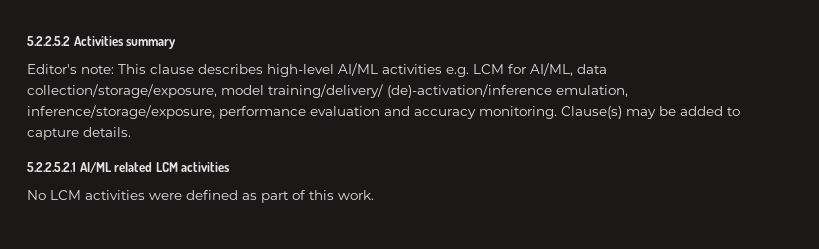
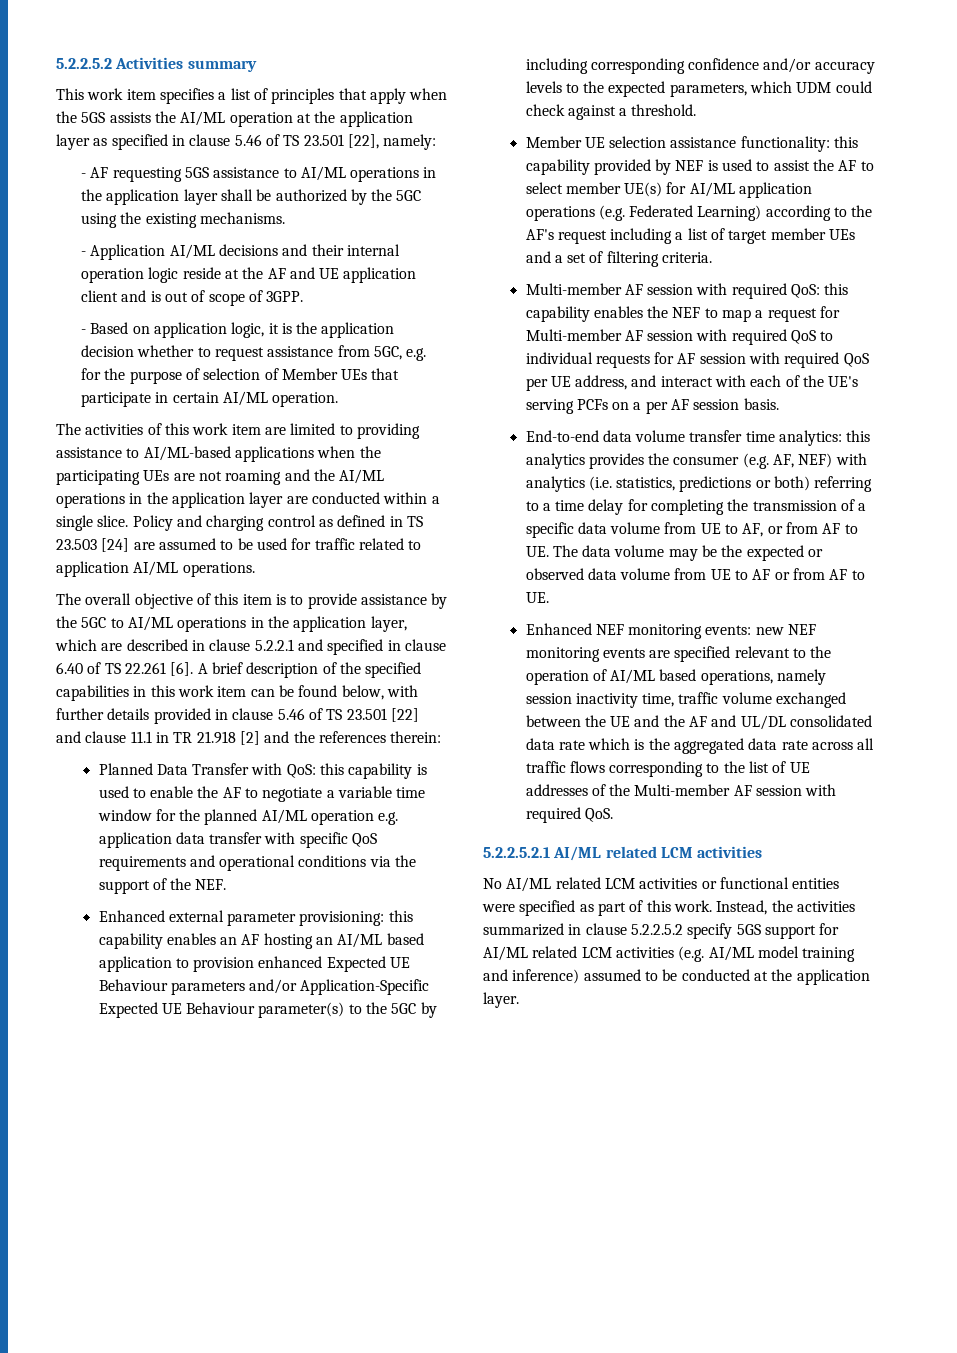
[27,63,607,77] [27,84,628,98] [27,105,740,119] [27,127,131,140] Editor's note: This clause describes high-level AI/ML activities e.g. LCM for AI/ML, data collection/storage/exposure, model training/delivery/ (de)-activation/inference emulation, inference/storage/exposure, performance evaluation and accuracy monitoring. Clause(s) may be added to capture details. -> [56,88,448,104] [56,111,413,127] [56,134,437,150] [80,166,437,182] [80,189,422,205] [80,212,285,228] [80,244,400,260] [80,267,417,283] [80,290,304,306] [80,322,395,338] [80,345,427,361] [80,368,400,384] [80,391,339,407] [56,423,420,439] [56,446,381,462] [56,469,385,485] [56,492,440,508] [56,515,423,531] [56,538,422,552] [56,561,255,577] [56,593,448,609] [56,616,407,632] [55,639,446,655] [56,662,422,678] [56,685,418,701] [56,708,419,724] [56,731,442,745] [98,763,427,779] [98,786,426,802] [97,809,399,825] [98,832,378,848] [98,855,417,871] [98,878,227,894] [98,910,413,926] [98,933,424,949] [98,956,411,972] [98,979,430,995] [98,1002,437,1018] [525,58,875,74] [525,81,872,97] [525,104,697,120] [525,136,859,152] [525,159,874,175] [525,182,813,198] [525,205,873,221] [525,228,856,244] [525,251,713,267] [525,283,849,299] [525,306,841,322] [525,329,834,345] [525,352,869,368] [525,375,859,391] [525,398,779,414] [525,430,871,446] [525,453,867,469] [525,476,873,492] [525,499,867,515] [525,522,858,538] [525,545,824,561] [525,568,865,580] [525,592,549,603] [525,623,817,639] [525,646,832,662] [525,669,827,685] [525,692,847,708] [525,715,873,730] [525,738,875,754] [525,761,810,777] [525,784,837,796] [525,807,613,823] This work item specifies a list of principles that apply when the 5GS assists the AI/ML operation at the application layer as specified in clause 5.46 of TS 23.501 [22], namely: // - AF requesting 5GS assistance to AI/ML operations in the application layer shall be authorized by the 5GC using the existing mechanisms. // - Application AI/ML decisions and their internal operation logic reside at the AF and UE application client and is out of scope of 3GPP. // - Based on application logic, it is the application decision whether to request assistance from 5GC, e.g. for the purpose of selection of Member UEs that participate in certain AI/ML operation. // The activities of this work item are limited to providing assistance to AI/ML-based applications when the participating UEs are not roaming and the AI/ML operations in the application layer are conducted within a single slice. Policy and charging control as defined in TS 23.503 [24] are assumed to be used for traffic related to application AI/ML operations. // The overall objective of this item is to provide assistance by the 5GC to AI/ML operations in the application layer, which are described in clause 5.2.2.1 and specified in clause 6.40 of TS 22.261 [6]. A brief description of the specified capabilities in this work item can be found below, with further details provided in clause 5.46 of TS 23.501 [22] and clause 11.1 in TR 21.918 [2] and the references therein: // Planned Data Transfer with QoS: this capability is used to enable the AF to negotiate a variable time window for the planned AI/ML operation e.g. application data transfer with specific QoS requirements and operational conditions via the support of the NEF. // Enhanced external parameter provisioning: this capability enables an AF hosting an AI/ML based application to provision enhanced Expected UE Behaviour parameters and/or Application-Specific Expected UE Behaviour parameter(s) to the 5GC by including corresponding confidence and/or accuracy levels to the expected parameters, which UDM could check against a threshold. // Member UE selection assistance functionality: this capability provided by NEF is used to assist the AF to select member UE(s) for AI/ML application operations (e.g. Federated Learning) according to the AF's request including a list of target member UEs and a set of filtering criteria. // Multi-member AF session with required QoS: this capability enables the NEF to map a request for Multi-member AF session with required QoS to individual requests for AF session with required QoS per UE address, and interact with each of the UE's serving PCFs on a per AF session basis. // End-to-end data volume transfer time analytics: this analytics provides the consumer (e.g. AF, NEF) with analytics (i.e. statistics, predictions or both) referring to a time delay for completing the transmission of a specific data volume from UE to AF, or from AF to UE. The data volume may be the expected or observed data volume from UE to AF or from AF to UE. // Enhanced NEF monitoring events: new NEF monitoring events are specified relevant to the operation of AI/ML based operations, namely session inactivity time, traffic volume exchanged between the UE and the AF and UL/DL consolidated data rate which is the aggregated data rate across all traffic flows corresponding to the list of UE addresses of the Multi-member AF session with required QoS.
[50,190,238,200] LCM activities were defined -> [506,877,840,892] [482,900,576,916] AI/ML related LCM activities or functional entities were specified
(374, 195) none -> [716,900,855,915] [483,923,840,939] [483,946,856,962] [483,969,870,985] [483,992,519,1008] Instead, the activities summarized in clause 5.2.2.5.2 specify 5GS support for AI/ML related LCM activities (e.g. AI/ML model training and inference) assumed to be conducted at the application layer.

